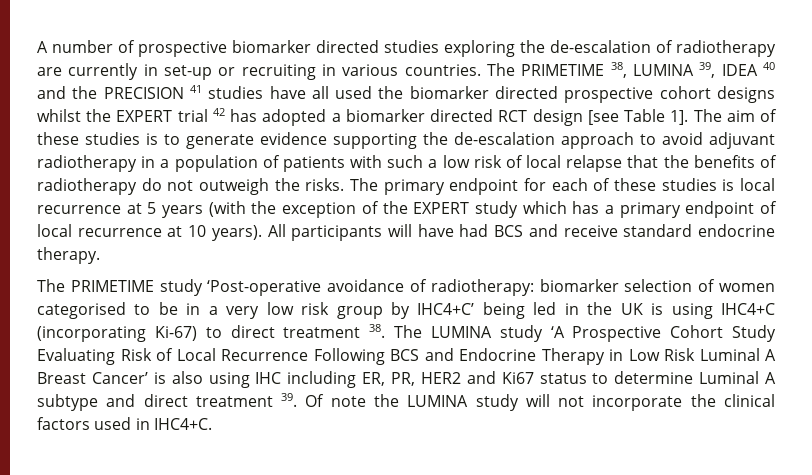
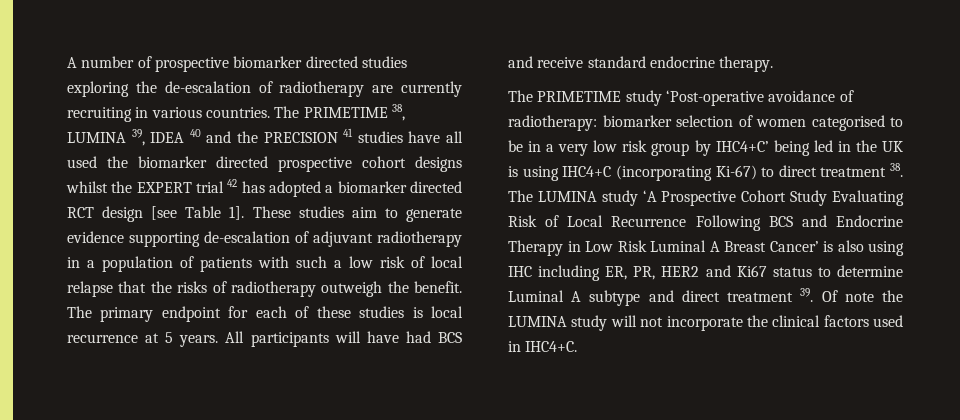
[143,64,236,80] in set-up or -> (462, 89) none
[693,109,778,122] [37,132,703,149] The aim of these studies is to generate evidence supporting the de-escalation approach to avoid -> [252,206,462,222] [67,231,309,247] These studies aim to generate evidence supporting de-escalation of
[693,155,777,168] [37,178,194,195] benefits of radiotherapy do not -> [177,281,316,297] risks of radiotherapy
[305,178,345,191] risks. -> [414,281,462,293] benefit.
[162,201,777,218] [37,224,262,241] years (with the exception of the EXPERT study which has a primary endpoint of local recurrence at 10 years). -> [179,335,219,347] years.

